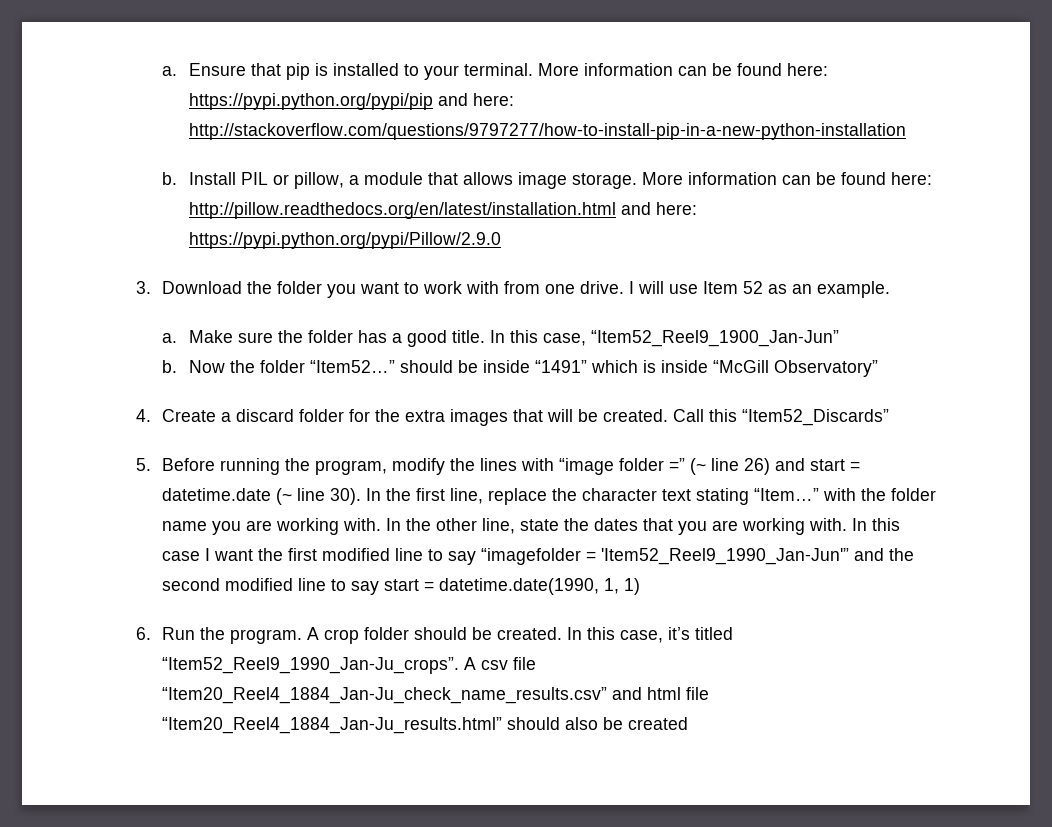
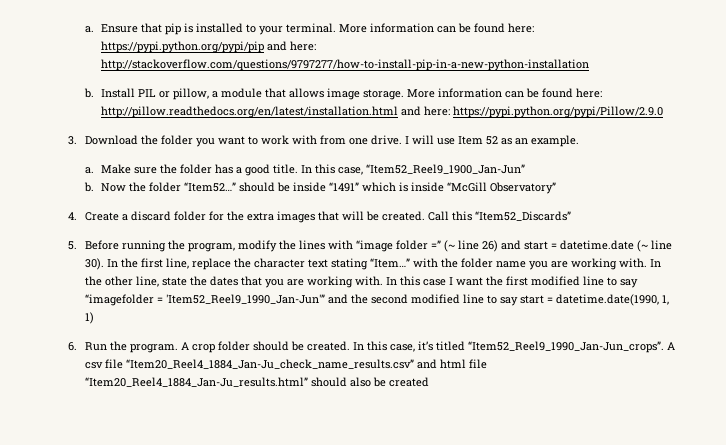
[162,657,460,674] “Item52_Reel9_1990_Jan-Ju_crops”. -> [467,341,664,353] “Item52_Reel9_1990_Jan-Jun_crops”.

